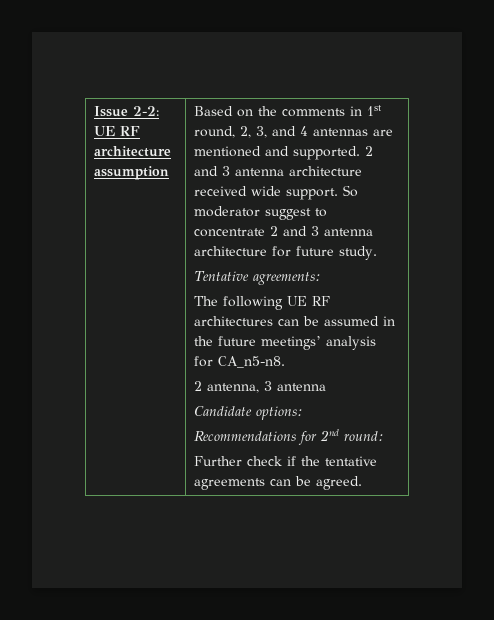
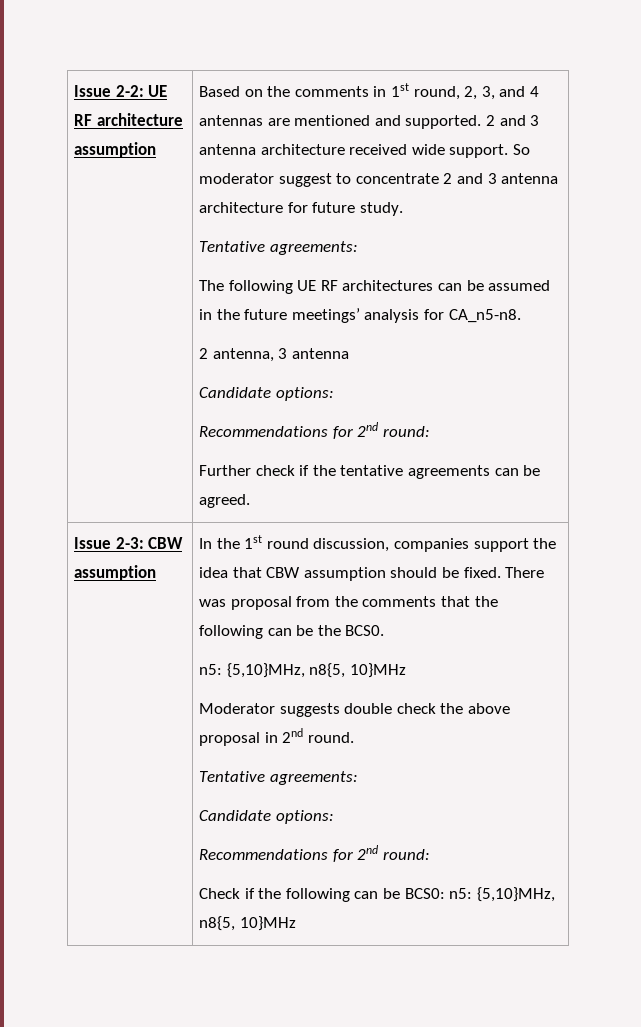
(363, 483) none -> [74,537,184,549] [74,565,157,581] [199,535,557,552] [199,567,545,581] [199,596,498,610] [199,625,385,639] [199,663,406,678] [199,703,510,717] [199,728,354,746] [199,771,358,785] [199,810,334,824] [199,845,430,862] [199,887,555,902] [199,916,296,931] // Issue 2-3: CBW assumption | In the 1st round discussion, companies support the idea that CBW assumption should be fixed. There was proposal from the comments that the following can be the BCS0. // n5: {5,10}MHz, n8{5, 10}MHz // Moderator suggests double check the above proposal in 2nd round. // Tentative agreements: // Candidate options: // Recommendations for 2nd round: // Check if the following can be BCS0: n5: {5,10}MHz, n8{5, 10}MHz

